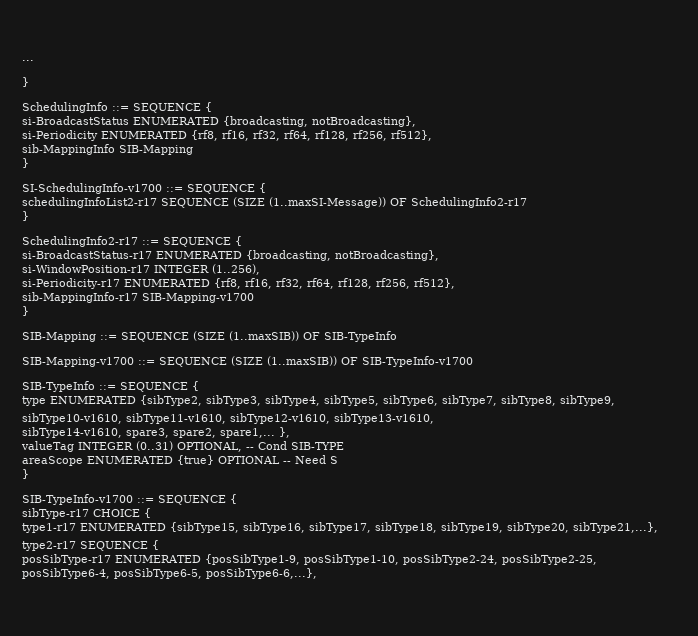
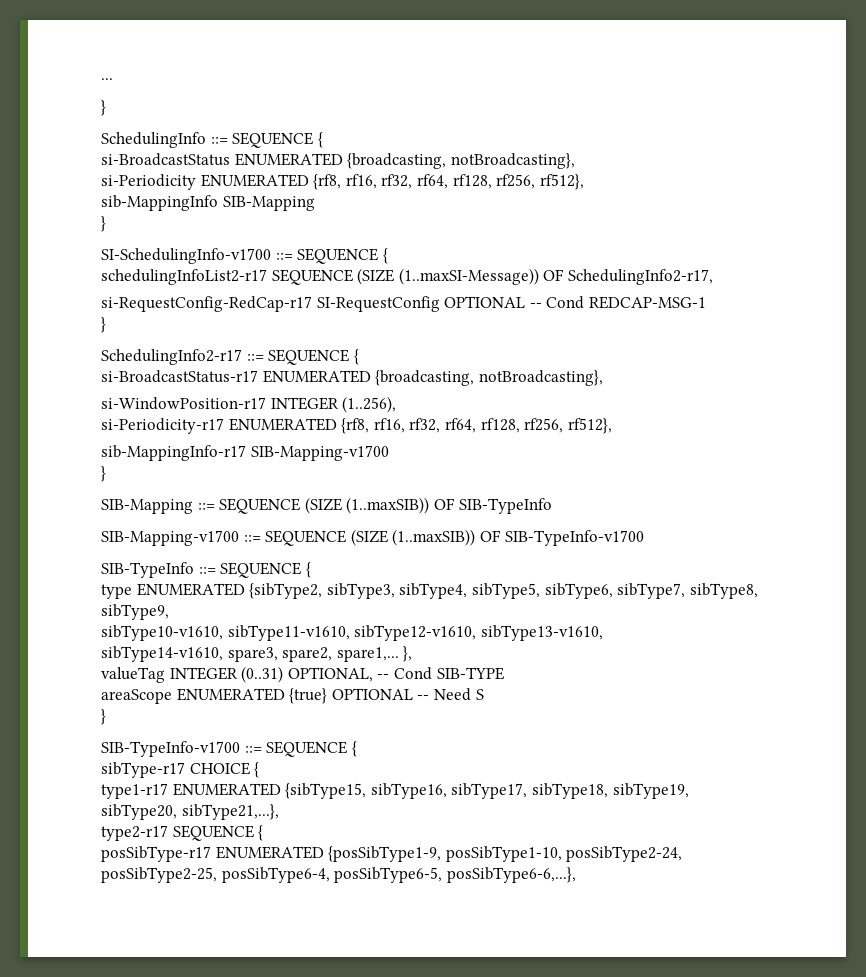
[411,197,527,208] SchedulingInfo2-r17 -> [567,269,713,285] [101,296,706,312] SchedulingInfo2-r17, // si-RequestConfig-RedCap-r17 SI-RequestConfig OPTIONAL -- Cond REDCAP-MSG-1

